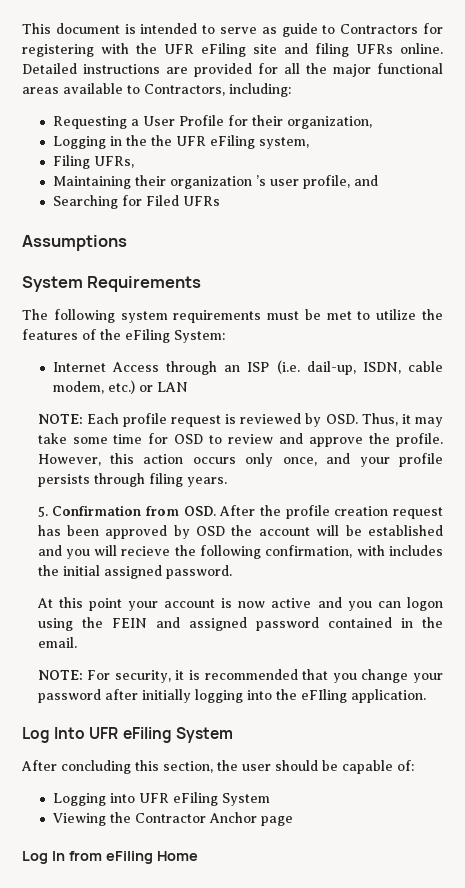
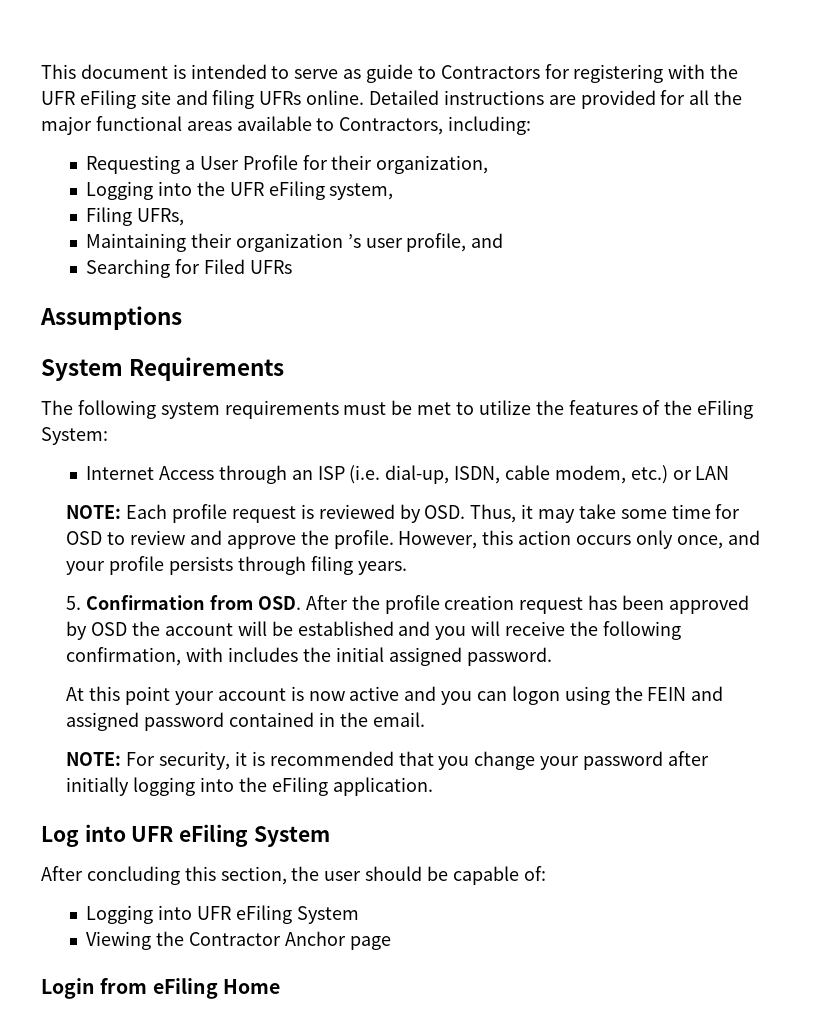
[109,135,147,146] in the -> [158,181,193,196] into
[306,361,356,375] dail-up, -> [385,465,450,484] dial-up,
[121,546,171,556] recieve -> [504,621,565,636] receive
[300,689,347,703] eFIling -> [271,777,328,796] eFiling
[54,727,86,739] Into -> [84,824,126,842] into
[22,851,65,864] Log In -> [41,978,95,999] Login

